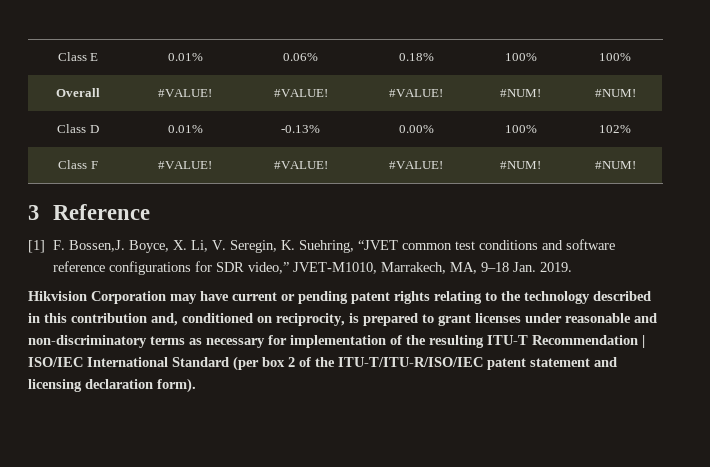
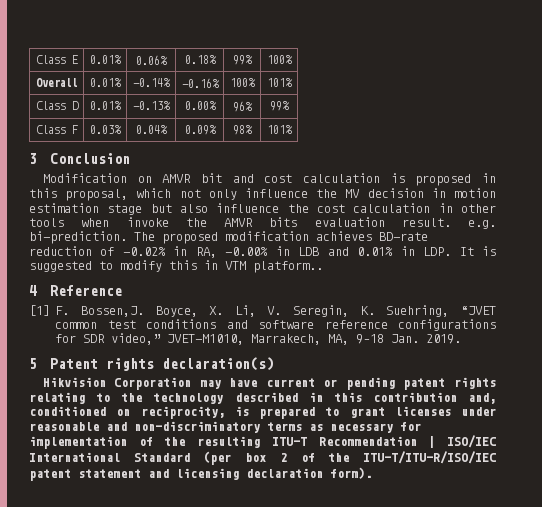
[504,53,537,61] 100% -> [233,55,253,65] 99%
[158,89,212,97] [273,89,328,97] [389,89,443,97] [500,89,541,97] [594,89,636,97] #VALUE! | #VALUE! | #VALUE! | #NUM! | #NUM! -> [90,78,122,87] [133,78,171,87] [181,78,220,88] [230,78,256,87] [267,78,293,87] 0.01% | -0.14% | -0.16% | 100% | 101%
[504,125,537,133] [599,125,631,133] 100% | 102% -> [233,101,253,112] [270,101,290,111] 96% | 99%
[158,161,212,169] [273,161,328,169] [389,161,443,169] [500,161,541,169] [594,161,636,169] [28,205,39,220] #VALUE! | #VALUE! | #VALUE! | #NUM! | #NUM! // 3 -> [90,125,122,134] [136,125,168,134] [184,125,217,135] [233,125,253,135] [267,125,293,134] [29,153,130,164] [42,173,496,186] [29,188,496,201] [29,203,496,215] [29,217,496,229] [29,231,428,244] [29,246,496,258] [29,260,323,273] [29,285,37,296] 0.03% | 0.04% | 0.09% | 98% | 101% // 3 Conclusion // Modification on AMVR bit and cost calculation is proposed in this proposal, which not only influence the MV decision in motion estimation stage but also influence the cost calculation in other tools when invoke the AMVR bits evaluation result. e.g. bi-prediction. The proposed modification achieves BD-rate reduction of -0.02% in RA, -0.00% in LDB and 0.01% in LDP. It is suggested to modify this in VTM platform.. // 4
(573, 267) none -> [29,357,274,371] // 5 Patent rights declaration(s)

